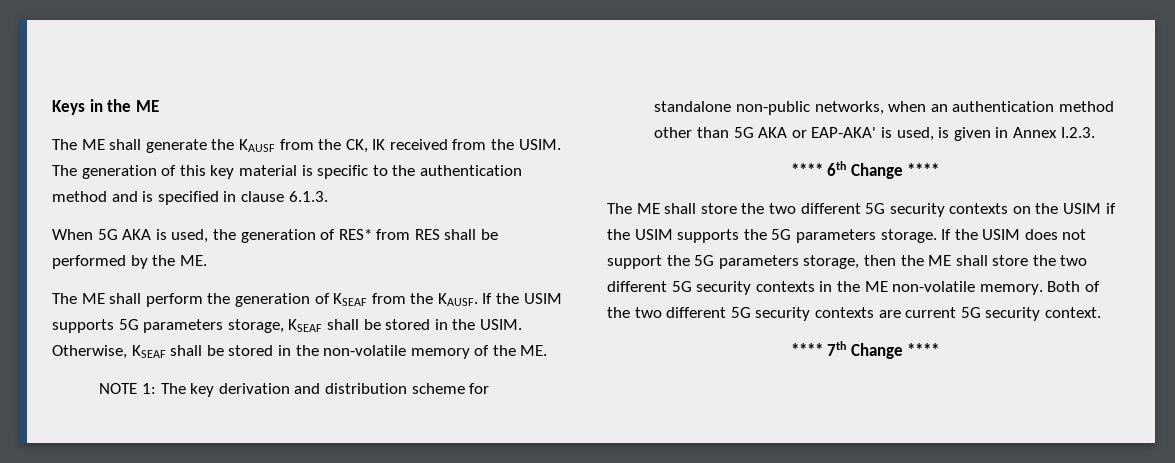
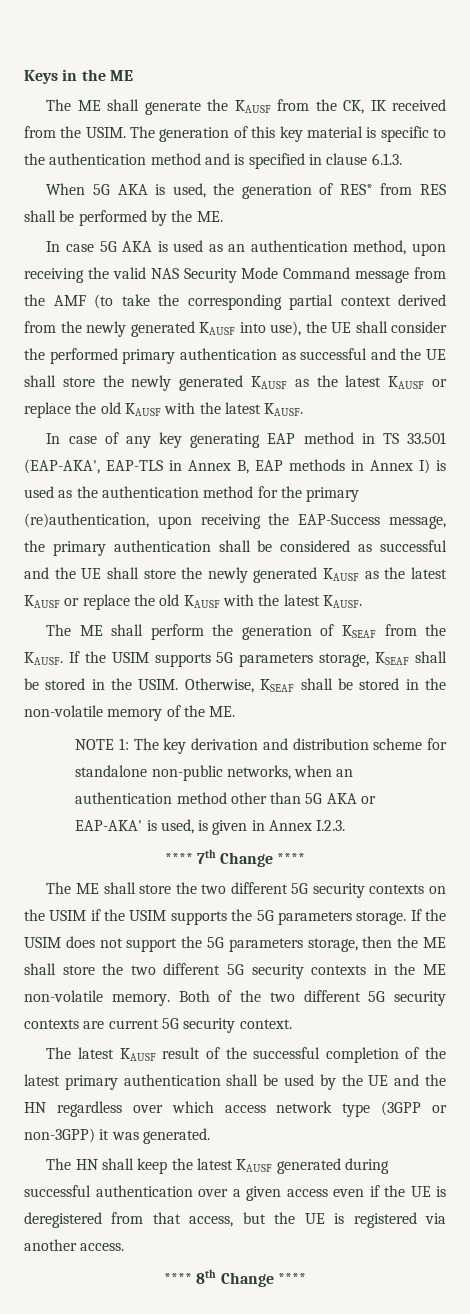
(207, 260) none -> [46,240,447,256] [24,267,446,283] [24,294,446,310] [24,321,447,337] [24,348,446,364] [24,375,448,391] [24,402,304,418] [46,432,447,448] [24,459,446,474] [24,486,360,502] [24,513,446,529] [24,540,447,556] [24,567,447,583] [24,594,362,610] // In case 5G AKA is used as an authentication method, upon receiving the valid NAS Security Mode Command message from the AMF (to take the corresponding partial context derived from the newly generated KAUSF into use), the UE shall consider the performed primary authentication as successful and the UE shall store the newly generated KAUSF as the latest KAUSF or replace the old KAUSF with the latest KAUSF. // In case of any key generating EAP method in TS 33.501 (EAP-AKA', EAP-TLS in Annex B, EAP methods in Annex I) is used as the authentication method for the primary (re)authentication, upon receiving the EAP-Success message, the primary authentication shall be considered as successful and the UE shall store the newly generated KAUSF as the latest KAUSF or replace the old KAUSF with the latest KAUSF.
[827,161,847,176] 6th -> [196,849,216,864] 7th
[790,341,847,356] // **** 7th -> [46,1047,446,1063] [24,1074,447,1090] [24,1101,447,1117] [24,1128,210,1144] [46,1158,389,1174] [24,1185,446,1201] [24,1212,447,1228] [24,1239,125,1251] [164,1269,217,1284] // The latest KAUSF result of the successful completion of the latest primary authentication shall be used by the UE and the HN regardless over which access network type (3GPP or non-3GPP) it was generated. // The HN shall keep the latest KAUSF generated during successful authentication over a given access even if the UE is deregistered from that access, but the UE is registered via another access. // **** 8th

